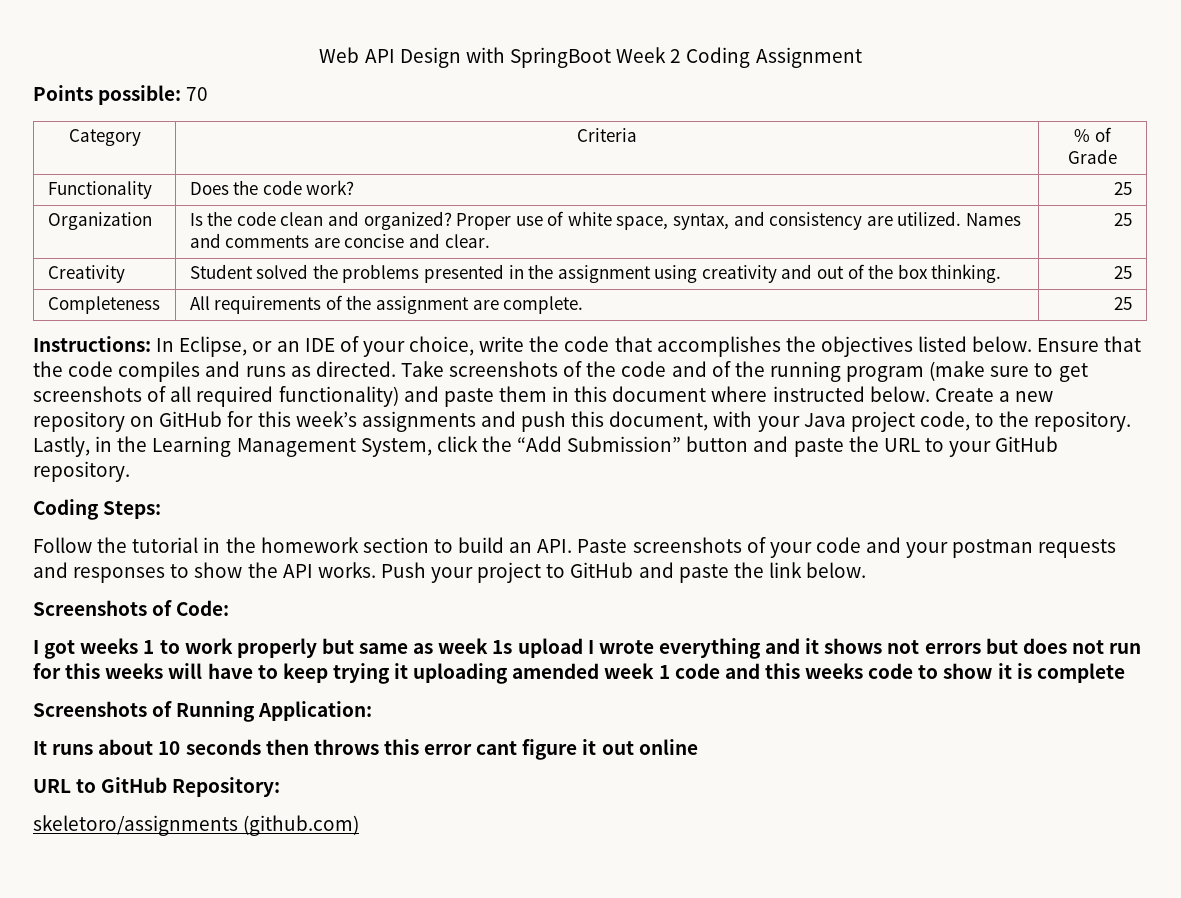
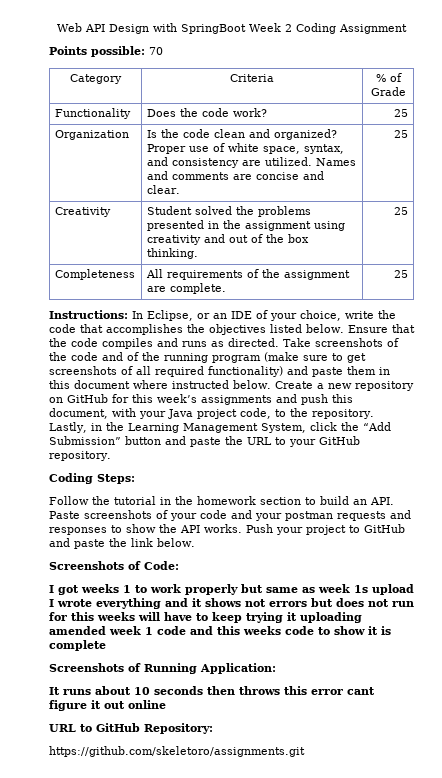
[33,815,360,836] skeletoro/assignments (github.com) -> [49,746,305,757] https://github.com/skeletoro/assignments.git

